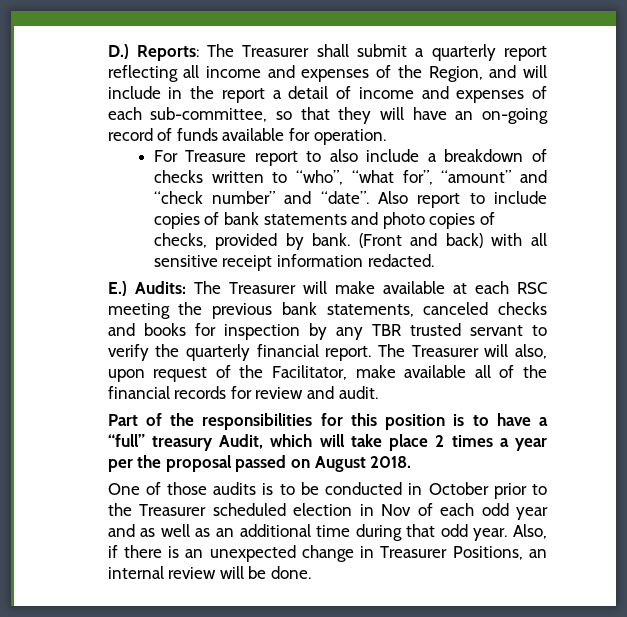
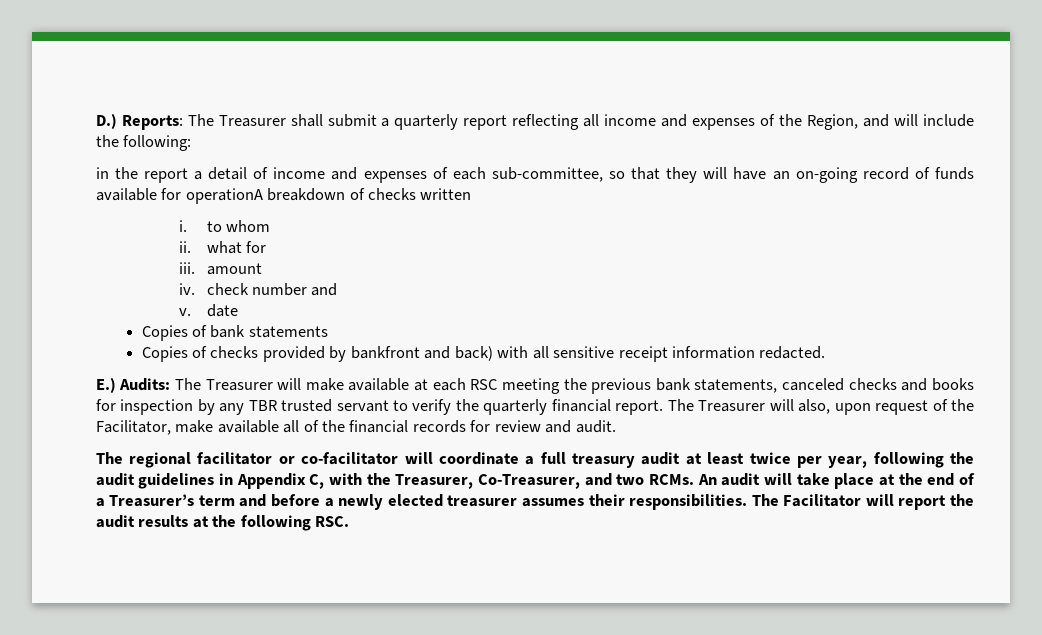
(161, 92) none -> [95,135,192,151] the following: //
[313,129,386,145] [153,149,547,166] [153,170,547,185] [153,191,547,208] [153,212,495,229] [153,233,402,250] operation. // For Treasure report to also include a breakdown of checks written to “who”, “what for”, “amount” and “check number” and “date”. Also report to include copies of bank statements and photo copies of checks, provided by bank. (Front -> [185,188,472,204] [178,220,271,232] [178,241,267,254] [178,262,262,275] [178,283,338,296] [178,304,238,317] [141,325,328,341] [141,346,420,362] operationA breakdown of checks written // i. to whom // ii. what for // iii. amount // iv. check number and // v. date // Copies of bank statements // Copies of checks provided by bankfront
[107,413,548,430] [107,434,547,451] [107,455,412,472] [107,482,547,499] [107,503,548,520] [107,524,547,541] [107,545,547,562] [107,566,311,579] Part of the responsibilities for this position is to have a “full” treasury Audit, which will take place 2 times a year per the proposal passed on August 2018. // One of those audits is to be conducted in October prior to the Treasurer scheduled election in Nov of each odd year and as well as an additional time during that odd year. Also, if there is an unexpected change in Treasurer Positions, an internal review will be done. -> [95,452,974,468] [95,473,976,489] [95,494,975,510] [95,515,349,531] The regional facilitator or co-facilitator will coordinate a full treasury audit at least twice per year, following the audit guidelines in Appendix C, with the Treasurer, Co-Treasurer, and two RCMs. An audit will take place at the end of a Treasurer’s term and before a newly elected treasurer assumes their responsibilities. The Facilitator will report the audit results at the following RSC.

